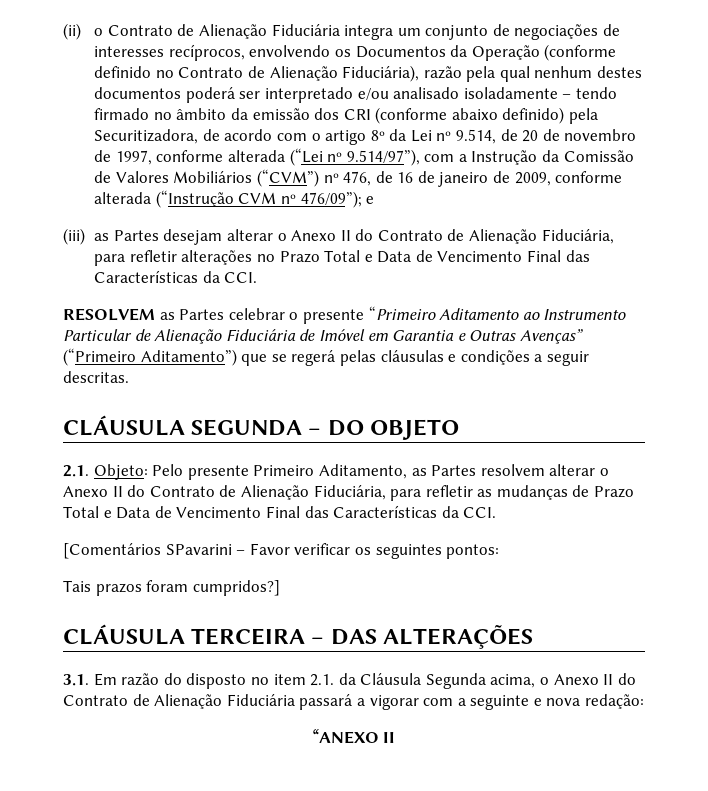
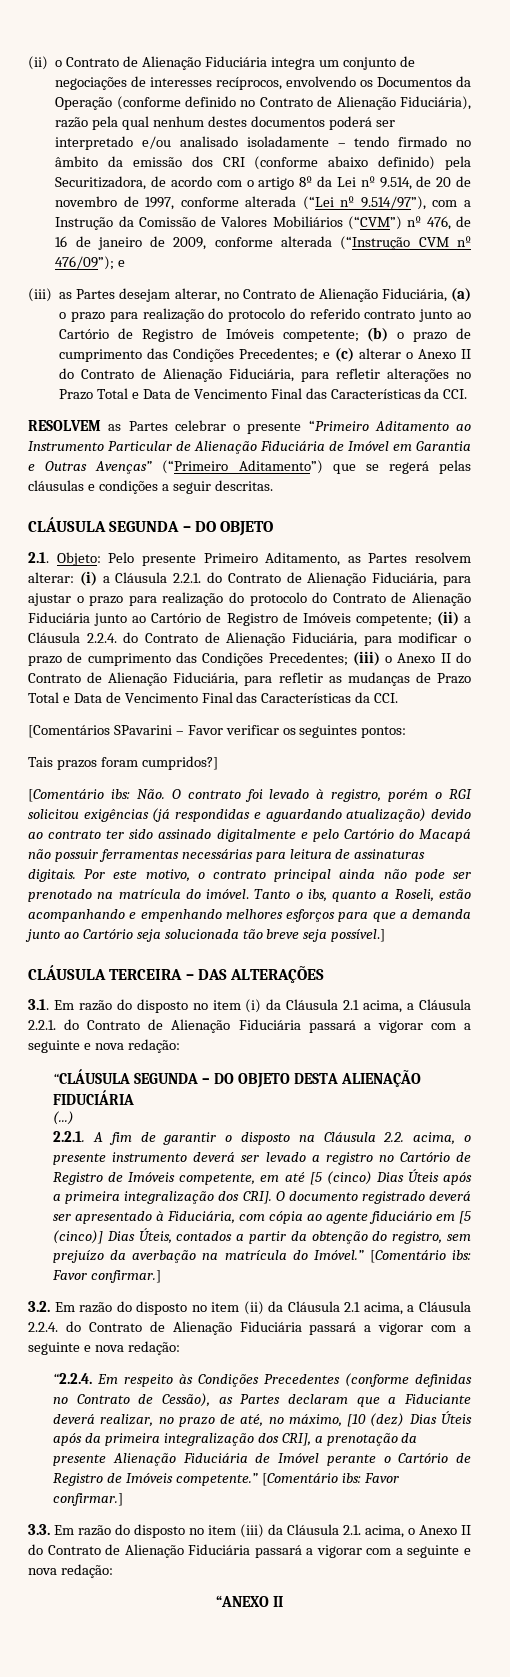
(223, 237) none -> [174,288,471,302] [59,308,471,322] [59,327,471,342] [59,348,355,362] alterar, no Contrato de Alienação Fiduciária, (a) o prazo para realização do protocolo do referido contrato junto ao Cartório de Registro de Imóveis competente; (b) o prazo de cumprimento das Condições Precedentes; e (c)
[549,464,596,476] alterar -> [28,571,472,586] [28,592,472,606] [28,611,472,626] [28,632,472,646] [28,651,380,666] alterar: (i) a Cláusula 2.2.1. do Contrato de Alienação Fiduciária, para ajustar o prazo para realização do protocolo do Contrato de Alienação Fiduciária junto ao Cartório de Registro de Imóveis competente; (ii) a Cláusula 2.2.4. do Contrato de Alienação Fiduciária, para modificar o prazo de cumprimento das Condições Precedentes; (iii)
(280, 588) none -> [28,789,473,802] [28,808,471,822] [28,829,472,842] [28,849,426,862] [28,869,471,882] [28,889,471,902] [28,909,471,922] [25,929,386,942] // [Comentário ibs: Não. O contrato foi levado à registro, porém o RGI solicitou exigências (já respondidas e aguardando atualização) devido ao contrato ter sido assinado digitalmente e pelo Cartório do Macapá não possuir ferramentas necessárias para leitura de assinaturas digitais. Por este motivo, o contrato principal ainda não pode ser prenotado na matrícula do imóvel. Tanto o ibs, quanto a Roseli, estão acompanhando e empenhando melhores esforços para que a demanda junto ao Cartório seja solucionada tão breve seja possível.]
[310,673,486,689] 2.1. da Cláusula Segunda -> [245,999,471,1013] [28,1019,472,1033] [28,1039,180,1053] [53,1069,421,1088] [53,1090,135,1105] [53,1111,75,1125] [53,1131,472,1145] [53,1152,471,1165] [53,1169,472,1185] [53,1191,472,1204] [53,1211,471,1224] [53,1228,471,1244] [53,1250,472,1263] [52,1270,162,1283] [28,1301,472,1315] [28,1321,471,1335] [28,1341,180,1355] [53,1373,472,1387] [53,1393,471,1407] [53,1411,472,1427] [53,1433,418,1446] [53,1453,472,1466] [53,1473,399,1486] [53,1493,124,1506] [28,1524,361,1538] (i) da Cláusula 2.1 acima, a Cláusula 2.2.1. do Contrato de Alienação Fiduciária passará a vigorar com a seguinte e nova redação: // “CLÁUSULA SEGUNDA – DO OBJETO DESTA ALIENAÇÃO FIDUCIÁRIA // (...) // 2.2.1. A fim de garantir o disposto na Cláusula 2.2. acima, o presente instrumento deverá ser levado a registro no Cartório de Registro de Imóveis competente, em até [5 (cinco) Dias Úteis após a primeira integralização dos CRI]. O documento registrado deverá ser apresentado à Fiduciária, com cópia ao agente fiduciário em [5 (cinco)] Dias Úteis, contados a partir da obtenção do registro, sem prejuízo da averbação na matrícula do Imóvel.” [Comentário ibs: Favor confirmar.] // 3.2. Em razão do disposto no item (ii) da Cláusula 2.1 acima, a Cláusula 2.2.4. do Contrato de Alienação Fiduciária passará a vigorar com a seguinte e nova redação: // “2.2.4. Em respeito às Condições Precedentes (conforme definidas no Contrato de Cessão), as Partes declaram que a Fiduciante deverá realizar, no prazo de até, no máximo, [10 (dez) Dias Úteis após da primeira integralização dos CRI], a prenotação da presente Alienação Fiduciária de Imóvel perante o Cartório de Registro de Imóveis competente.” [Comentário ibs: Favor confirmar.] // 3.3. Em razão do disposto no item (iii) da Cláusula 2.1.

